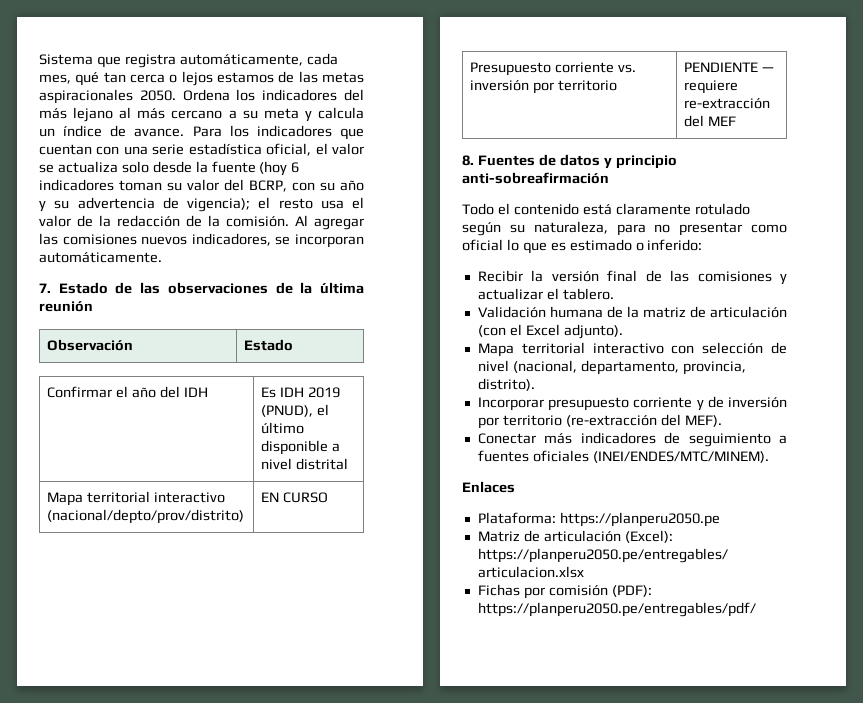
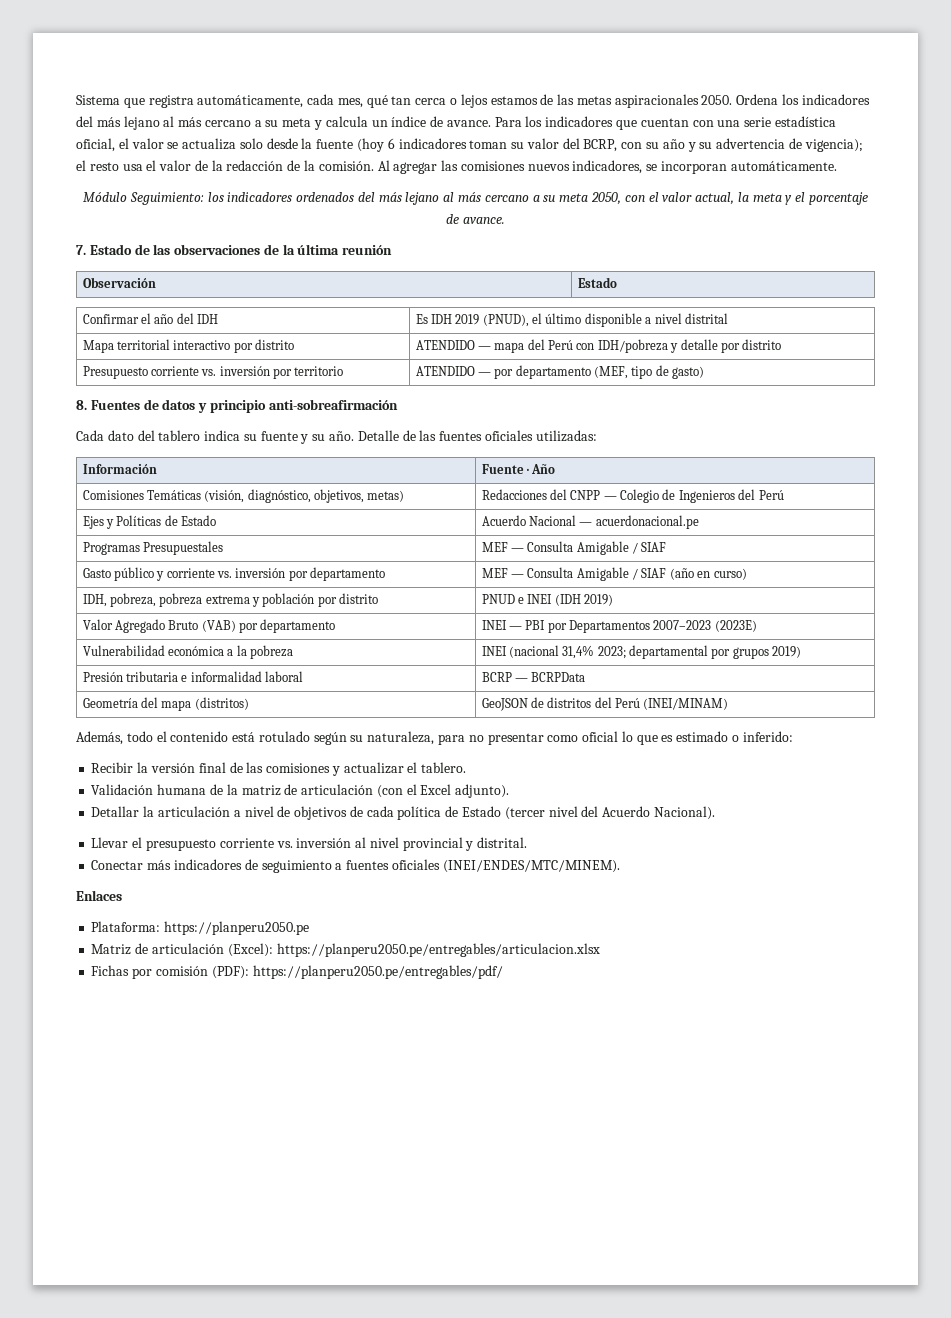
(162, 257) none -> [83,192,868,205] [446,214,505,224] // Módulo Seguimiento: los indicadores ordenados del más lejano al más cercano a su meta 2050, con el valor actual, la meta y el porcentaje de avance.
[46,509,244,524] [260,492,328,503] (nacional/depto/prov/distrito) | EN CURSO -> [233,339,295,353] [415,339,782,353] por distrito | ATENDIDO — mapa del Perú con IDH/pobreza y detalle por distrito
[683,62,774,72] [683,80,738,94] [683,98,770,109] [683,115,736,127] PENDIENTE — requiere re-extracción del MEF -> [415,365,705,379] ATENDIDO — por departamento (MEF, tipo de gasto)
[462,203,494,215] Todo -> [76,430,597,444] [82,464,157,474] [481,464,556,474] [82,489,405,503] [481,489,784,503] [82,515,217,529] [481,515,699,529] [82,541,223,555] [481,541,667,555] [82,567,386,581] [481,567,747,581] [82,593,379,607] [481,594,614,606] [82,619,336,633] [481,620,757,633] [82,645,294,659] [481,645,802,659] [82,671,304,682] [481,672,586,682] [82,697,249,711] [481,697,729,711] [76,731,153,745] Cada dato del tablero indica su fuente y su año. Detalle de las fuentes oficiales utilizadas: // Información | Fuente · Año // Comisiones Temáticas (visión, diagnóstico, objetivos, metas) | Redacciones del CNPP — Colegio de Ingenieros del Perú // Ejes y Políticas de Estado | Acuerdo Nacional — acuerdonacional.pe // Programas Presupuestales | MEF — Consulta Amigable / SIAF // Gasto público y corriente vs. inversión por departamento | MEF — Consulta Amigable / SIAF (año en curso) // IDH, pobreza, pobreza extrema y población por distrito | PNUD e INEI (IDH 2019) // Valor Agregado Bruto (VAB) por departamento | INEI — PBI por Departamentos 2007–2023 (2023E) // Vulnerabilidad económica a la pobreza | INEI (nacional 31,4% 2023; departamental por grupos 2019) // Presión tributaria e informalidad laboral | BCRP — BCRPData // Geometría del mapa (distritos) | GeoJSON de distritos del Perú (INEI/MINAM) // Además, todo
[615,203,691,215] claramente -> (256, 737) none
[477,342,787,357] [477,360,746,375] [477,378,535,391] [477,396,787,411] [477,414,722,429] Mapa territorial interactivo con selección de nivel (nacional, departamento, provincia, distrito). // Incorporar presupuesto corriente y de inversión por territorio (re-extracción del MEF). -> [91,806,715,820] [91,837,528,851] Detallar la articulación a nivel de objetivos de cada política de Estado (tercer nivel del Acuerdo Nacional). // Llevar el presupuesto corriente vs. inversión al nivel provincial y distrital.

